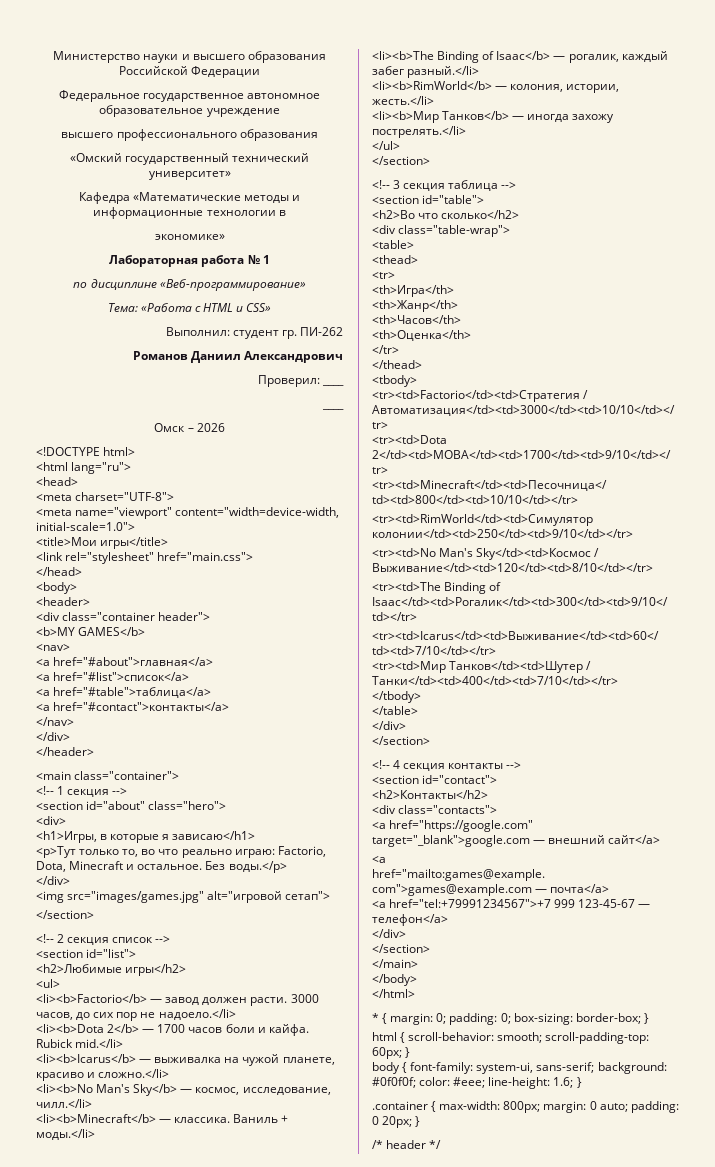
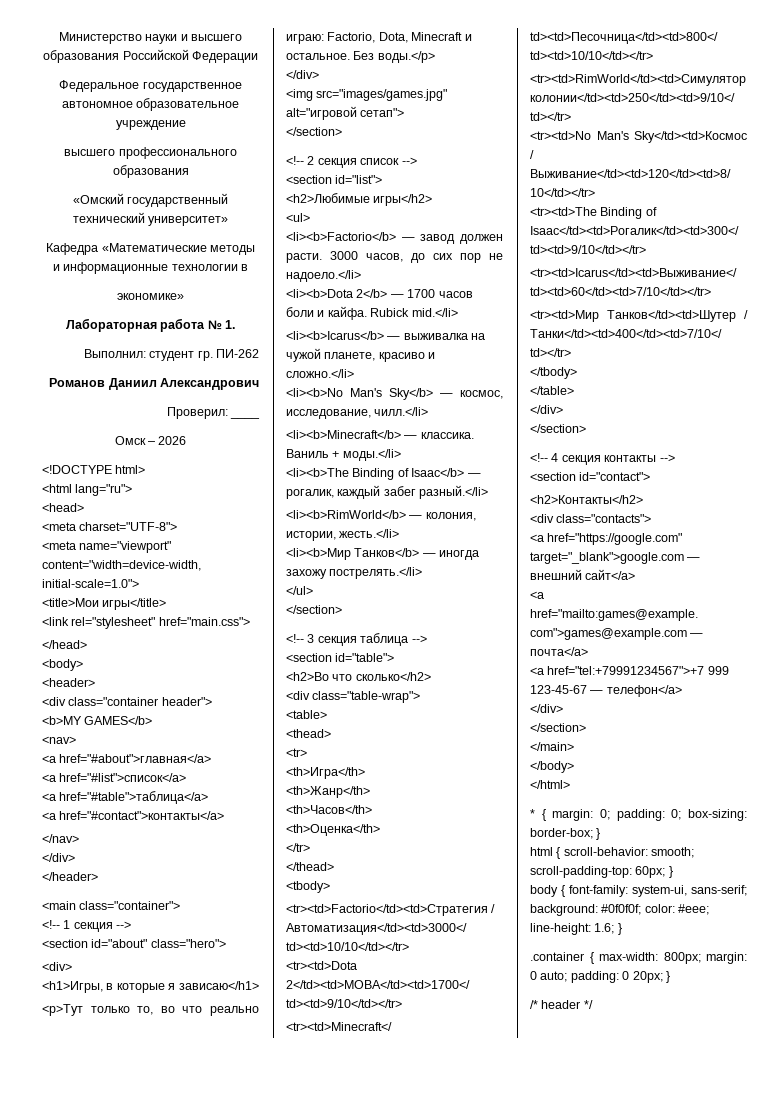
[262,255,270,264] [73,279,306,291] [107,303,272,312] 1 // по дисциплине «Веб-программирование» // Тема: «Работа с HTML и CSS» -> [225,320,236,329] 1.
[322,408,344,410] // ____ -> (260, 417) none

